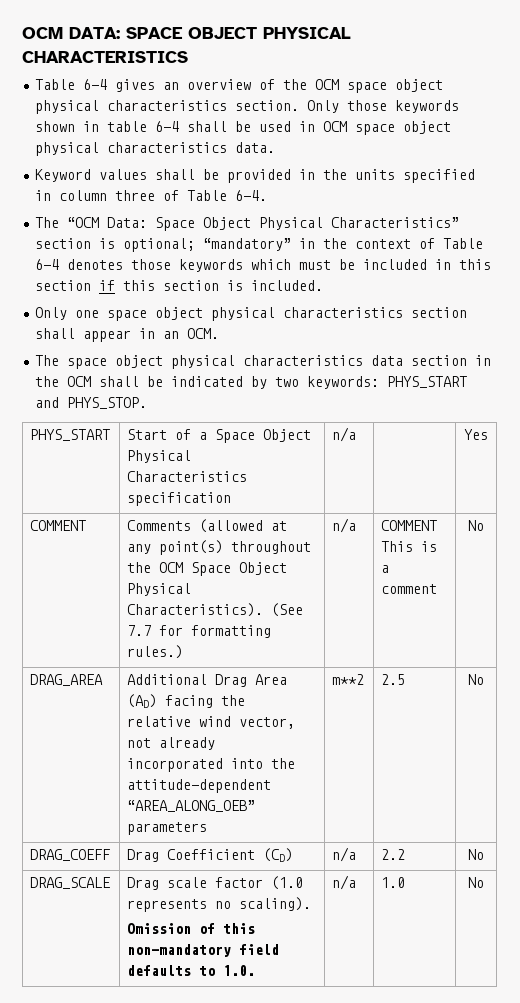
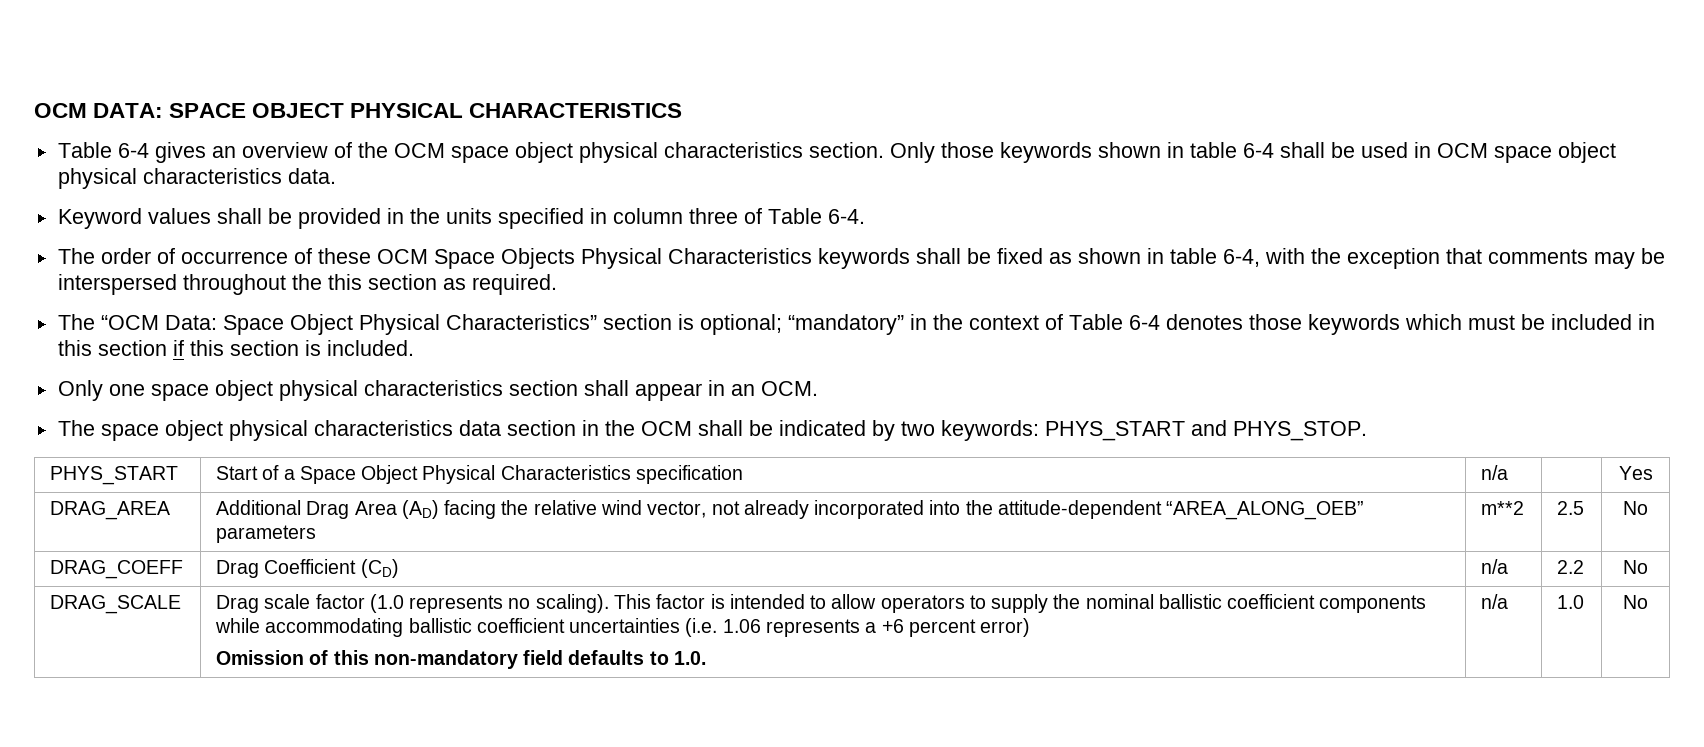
(268, 195) none -> [57,248,1665,269] [57,274,557,295] // The order of occurrence of these OCM Space Objects Physical Characteristics keywords shall be fixed as shown in table 6-4, with the exception that comments may be interspersed throughout the this section as required.
[30,520,87,531] [127,519,288,533] [127,540,312,555] [127,562,288,576] [127,583,192,596] [127,603,304,617] [127,625,272,638] [127,645,184,659] [332,518,357,533] [381,520,438,531] [381,541,438,552] [381,565,390,573] [381,584,438,594] [468,520,484,531] // COMMENT | Comments (allowed at any point(s) throughout the OCM Space Object Physical Characteristics). (See 7.7 for formatting rules.) | n/a | COMMENT This is a comment | No -> (1653, 473) none
(312, 904) none -> [614,594,1427,613] [215,618,1031,637] This factor is intended to allow operators to supply the nominal ballistic coefficient components while accommodating ballistic coefficient uncertainties (i.e. 1.06 represents a +6 percent error)

